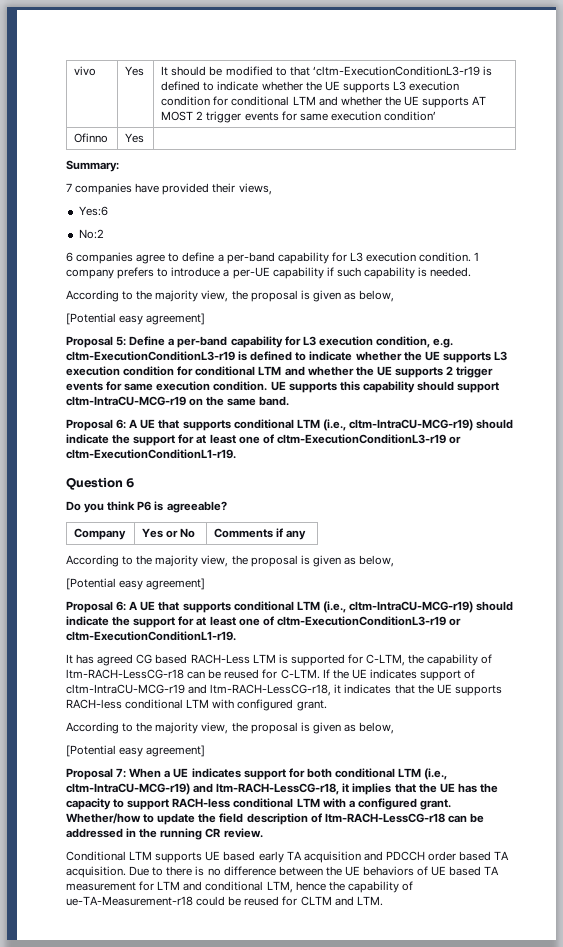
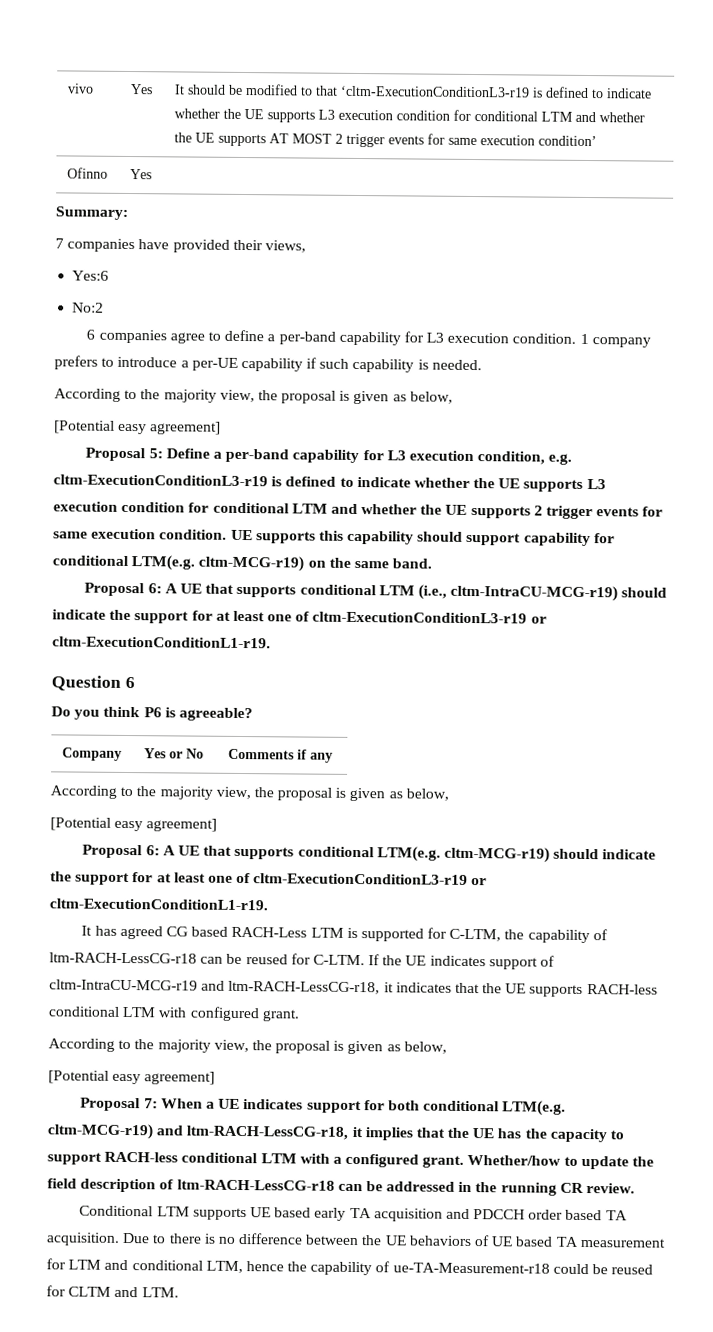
[66,396,186,406] cltm-IntraCU-MCG-r19 -> [523,532,615,547] [52,555,305,572] capability for conditional LTM(e.g. cltm-MCG-r19)
[296,601,473,613] LTM (i.e., cltm-IntraCU-MCG-r19) -> [376,846,550,863] LTM(e.g. cltm-MCG-r19)
[398,768,448,780] [66,783,190,795] LTM (i.e., cltm-IntraCU-MCG-r19) -> [502,1100,567,1116] [47,1123,153,1140] LTM(e.g. cltm-MCG-r19)

